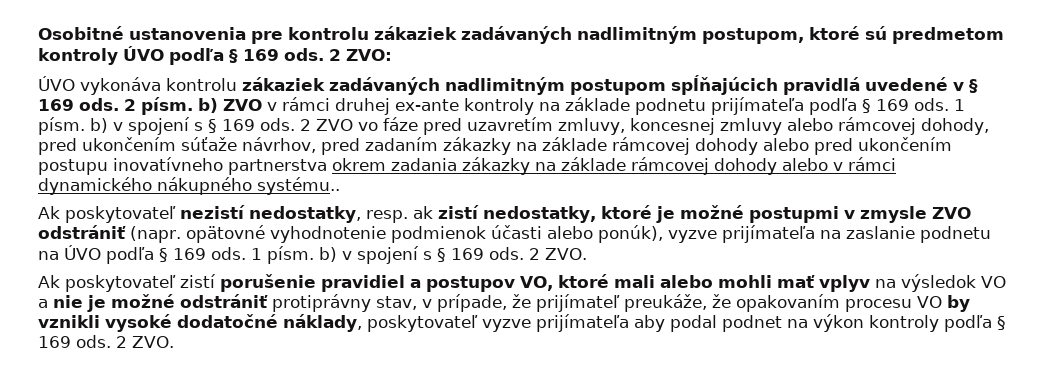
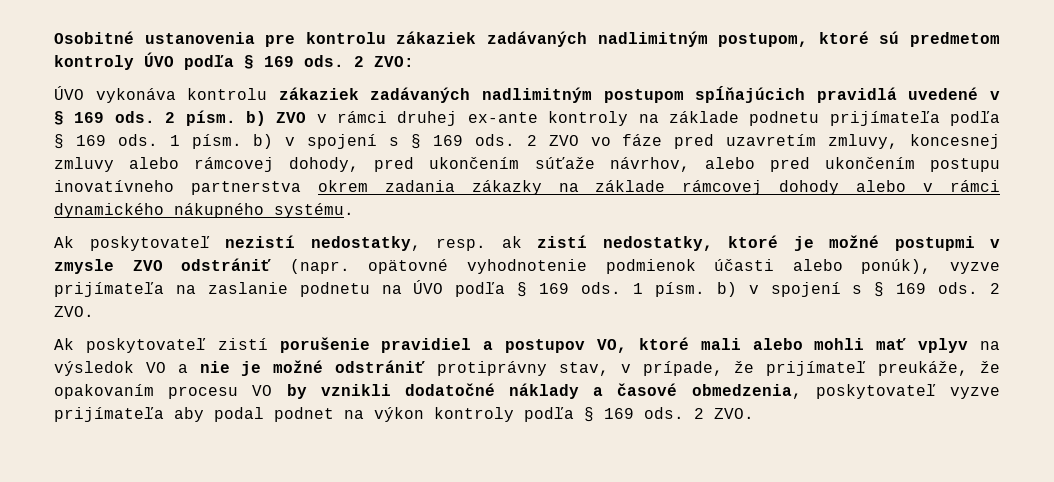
[321,137,758,155] pred zadaním zákazky na základe rámcovej dohody -> (690, 164) none
[257,177,340,195] systému.. -> [274,203,354,218] systému.
[105,314,362,332] vysoké dodatočné náklady, -> [404,383,802,399] dodatočné náklady a časové obmedzenia,

